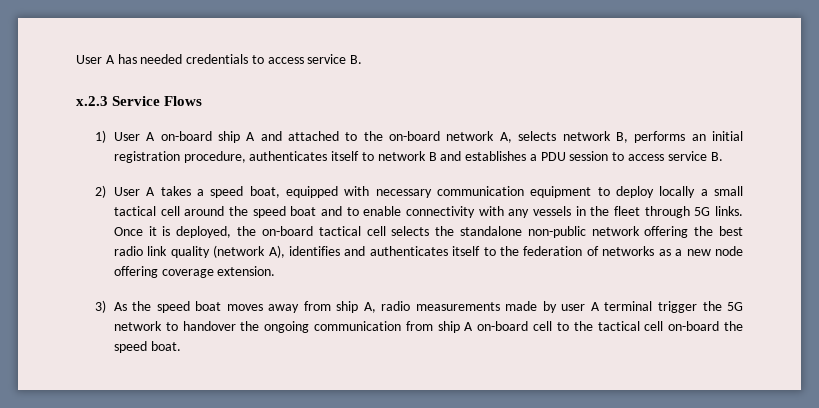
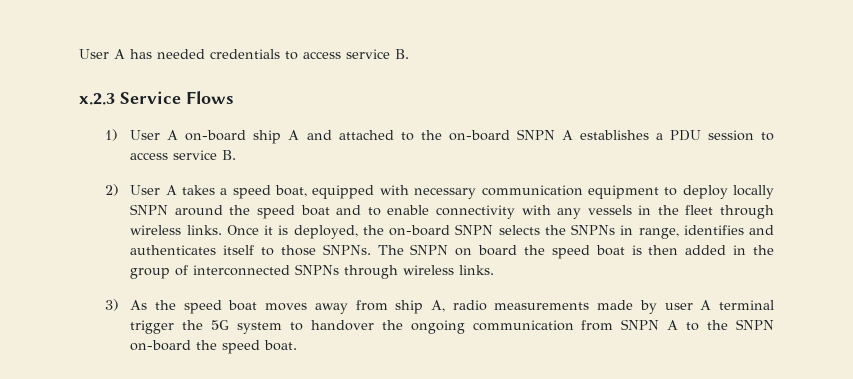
[446,131,743,143] [113,151,462,163] network A, selects network B, performs an initial registration procedure, authenticates itself to network B and -> [516,129,573,140] SNPN A
[700,186,743,196] [113,206,180,216] a small tactical cell -> [130,204,169,215] SNPN
[694,207,711,216] 5G -> [130,225,182,235] wireless
[318,226,743,238] [113,245,285,258] tactical cell selects the standalone non-public network offering the best radio link quality (network A), -> [455,224,679,239] SNPN selects the SNPNs in range,
[500,246,743,256] [113,266,276,278] the federation of networks as a new node offering coverage extension. -> [280,244,775,259] [130,264,495,279] those SNPNs. The SNPN on board the speed boat is then added in the group of interconnected SNPNs through wireless links.
[113,321,162,331] network -> [237,322,283,334] system
[437,321,664,333] ship A on-board cell to the tactical cell -> [621,319,774,331] SNPN A to the SNPN

